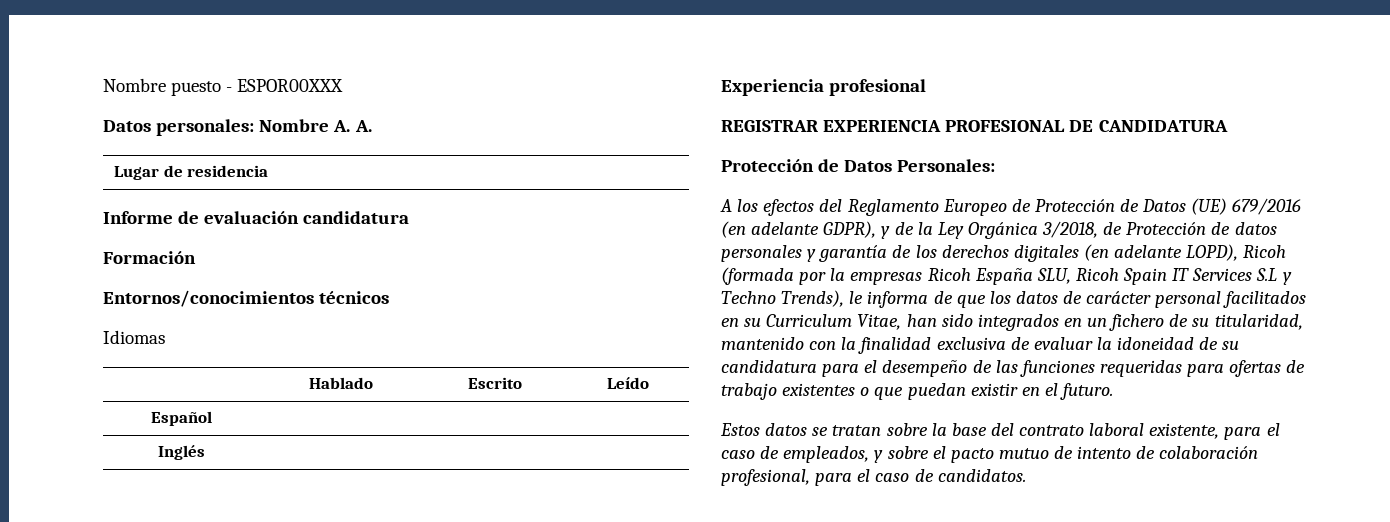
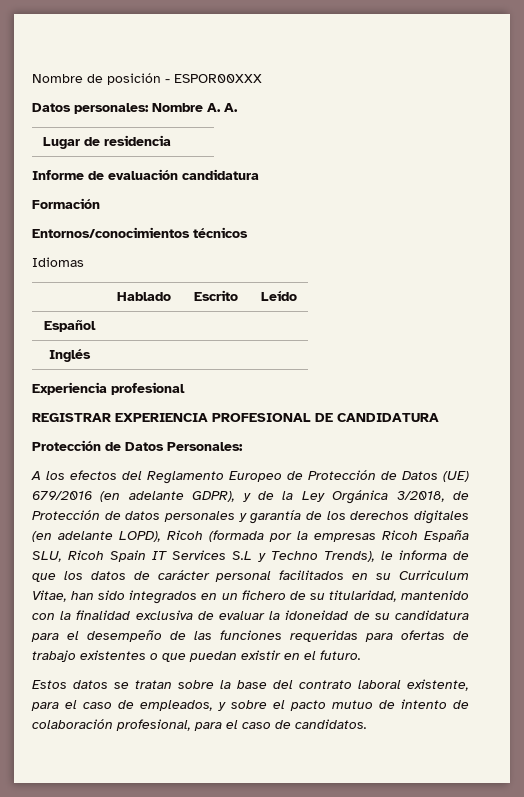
[103,78,222,96] Nombre puesto -> [32,73,161,85] Nombre de posición

